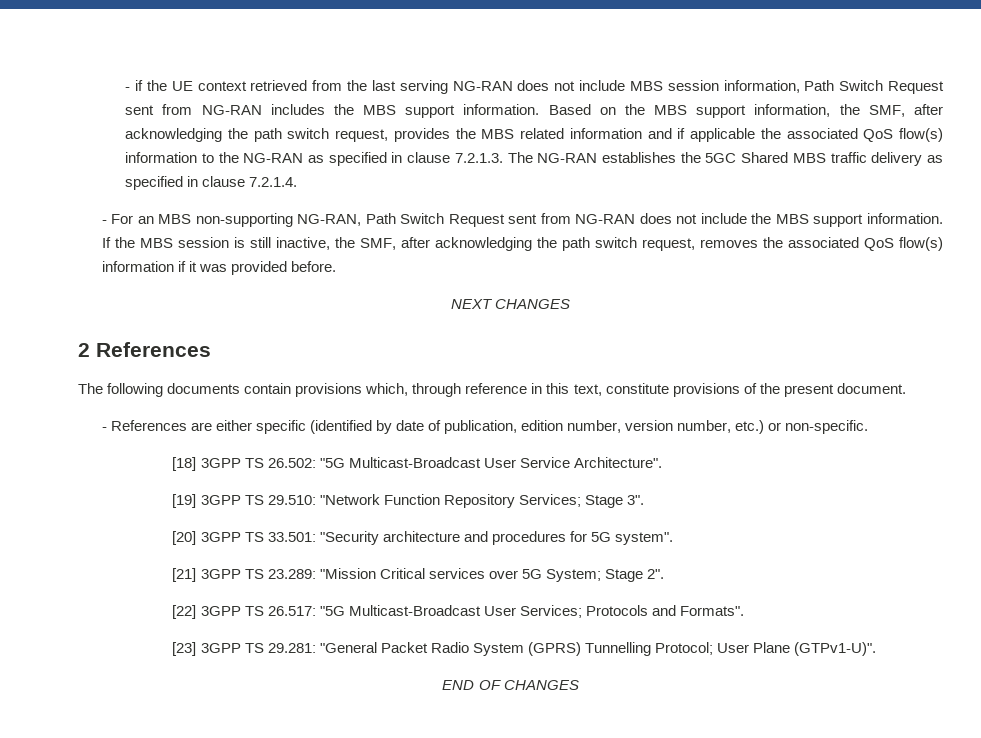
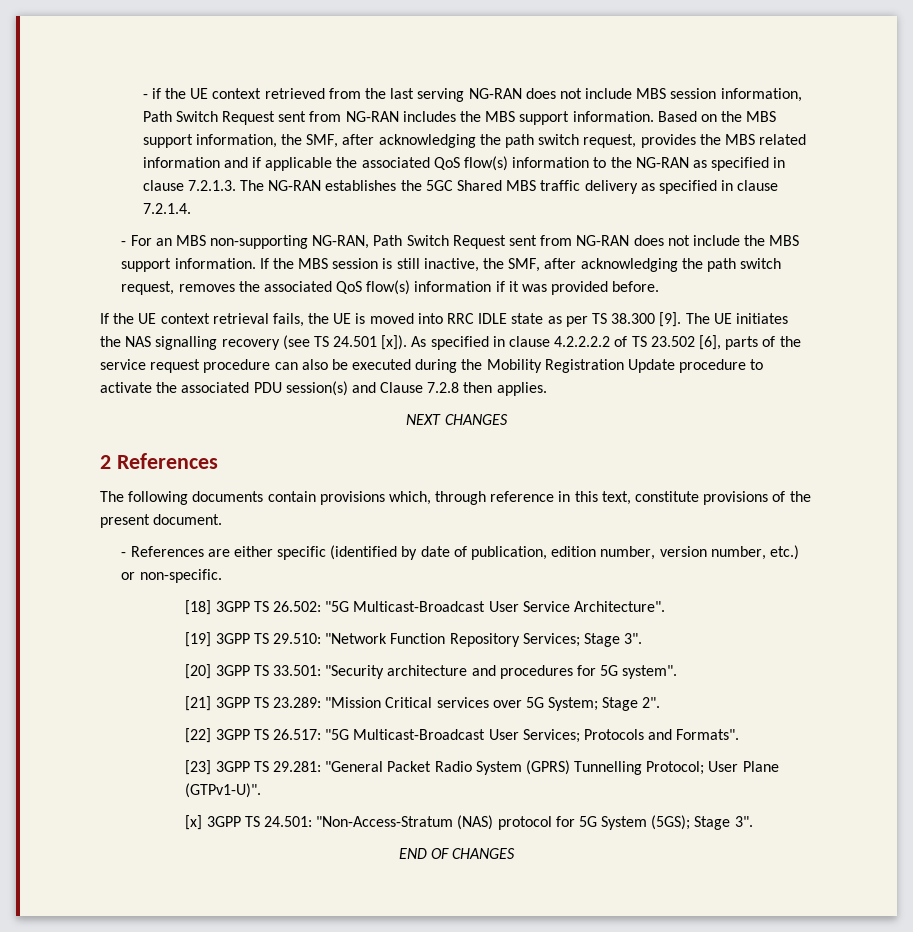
(336, 266) none -> [100,312,788,327] [100,335,801,350] [100,359,764,373] [100,381,547,396] // If the UE context retrieval fails, the UE is moved into RRC IDLE state as per TS 38.300 [9]. The UE initiates the NAS signalling recovery (see TS 24.501 [x]). As specified in clause 4.2.2.2.2 of TS 23.502 [6], parts of the service request procedure can also be executed during the Mobility Registration Update procedure to activate the associated PDU session(s) and Clause 7.2.8 then applies.
(877, 649) none -> [185,815,753,830] // [x] 3GPP TS 24.501: "Non-Access-Stratum (NAS) protocol for 5G System (5GS); Stage 3".

